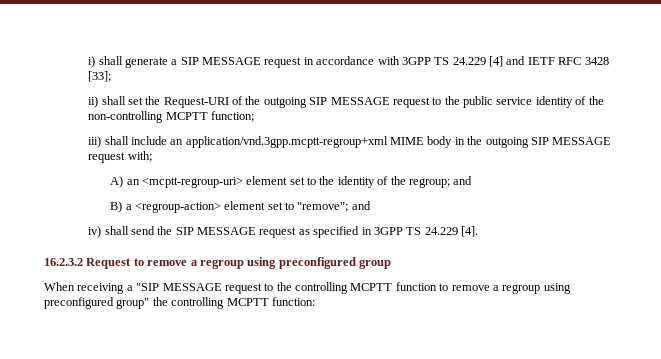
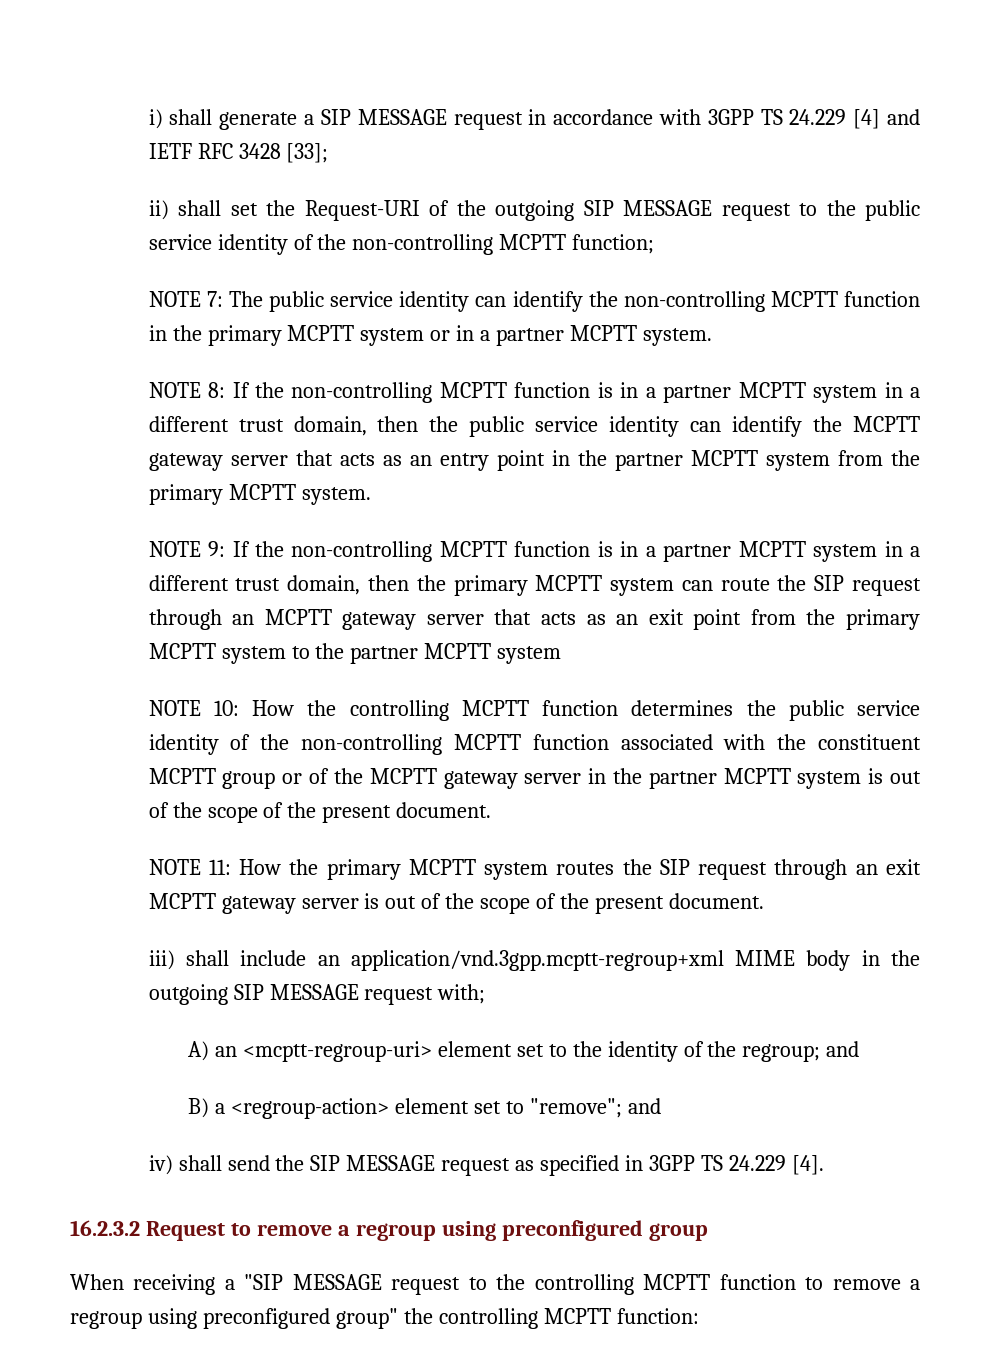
(254, 116) none -> [148,291,920,312] [148,325,713,346] [148,382,921,403] [148,416,921,437] [148,450,920,471] [148,484,371,505] [148,541,921,562] [148,575,922,596] [148,609,920,630] [148,643,562,664] [148,700,921,721] [148,734,921,755] [148,768,922,789] [148,802,492,823] [148,859,921,880] [148,893,764,914] // NOTE 7: The public service identity can identify the non-controlling MCPTT function in the primary MCPTT system or in a partner MCPTT system. // NOTE 8: If the non-controlling MCPTT function is in a partner MCPTT system in a different trust domain, then the public service identity can identify the MCPTT gateway server that acts as an entry point in the partner MCPTT system from the primary MCPTT system. // NOTE 9: If the non-controlling MCPTT function is in a partner MCPTT system in a different trust domain, then the primary MCPTT system can route the SIP request through an MCPTT gateway server that acts as an exit point from the primary MCPTT system to the partner MCPTT system // NOTE 10: How the controlling MCPTT function determines the public service identity of the non-controlling MCPTT function associated with the constituent MCPTT group or of the MCPTT gateway server in the partner MCPTT system is out of the scope of the present document. // NOTE 11: How the primary MCPTT system routes the SIP request through an exit MCPTT gateway server is out of the scope of the present document.

